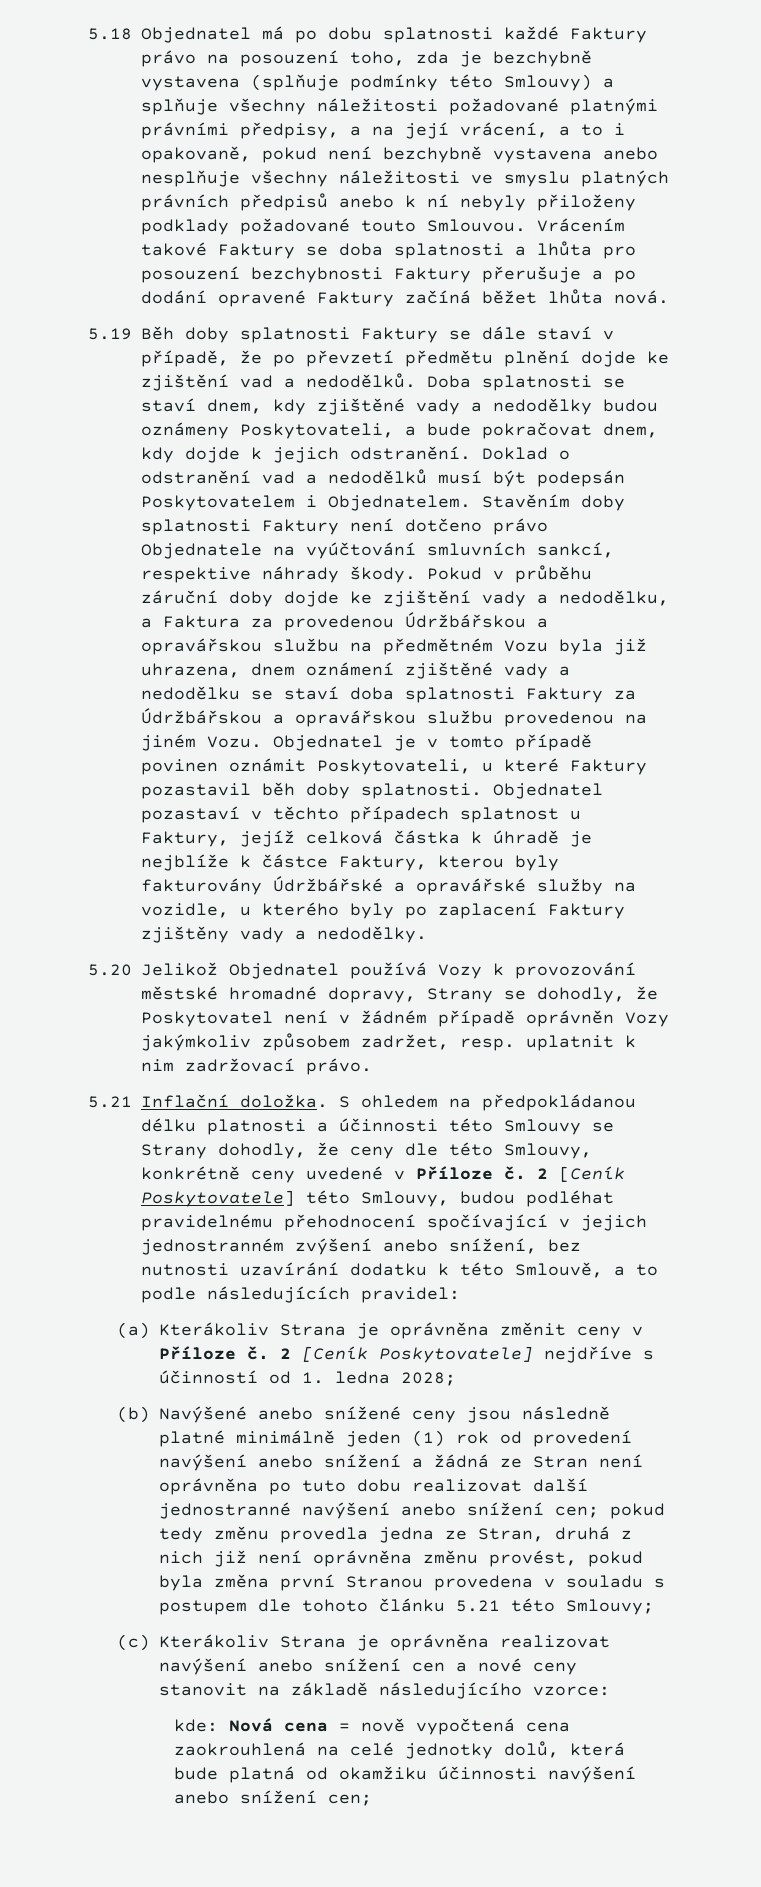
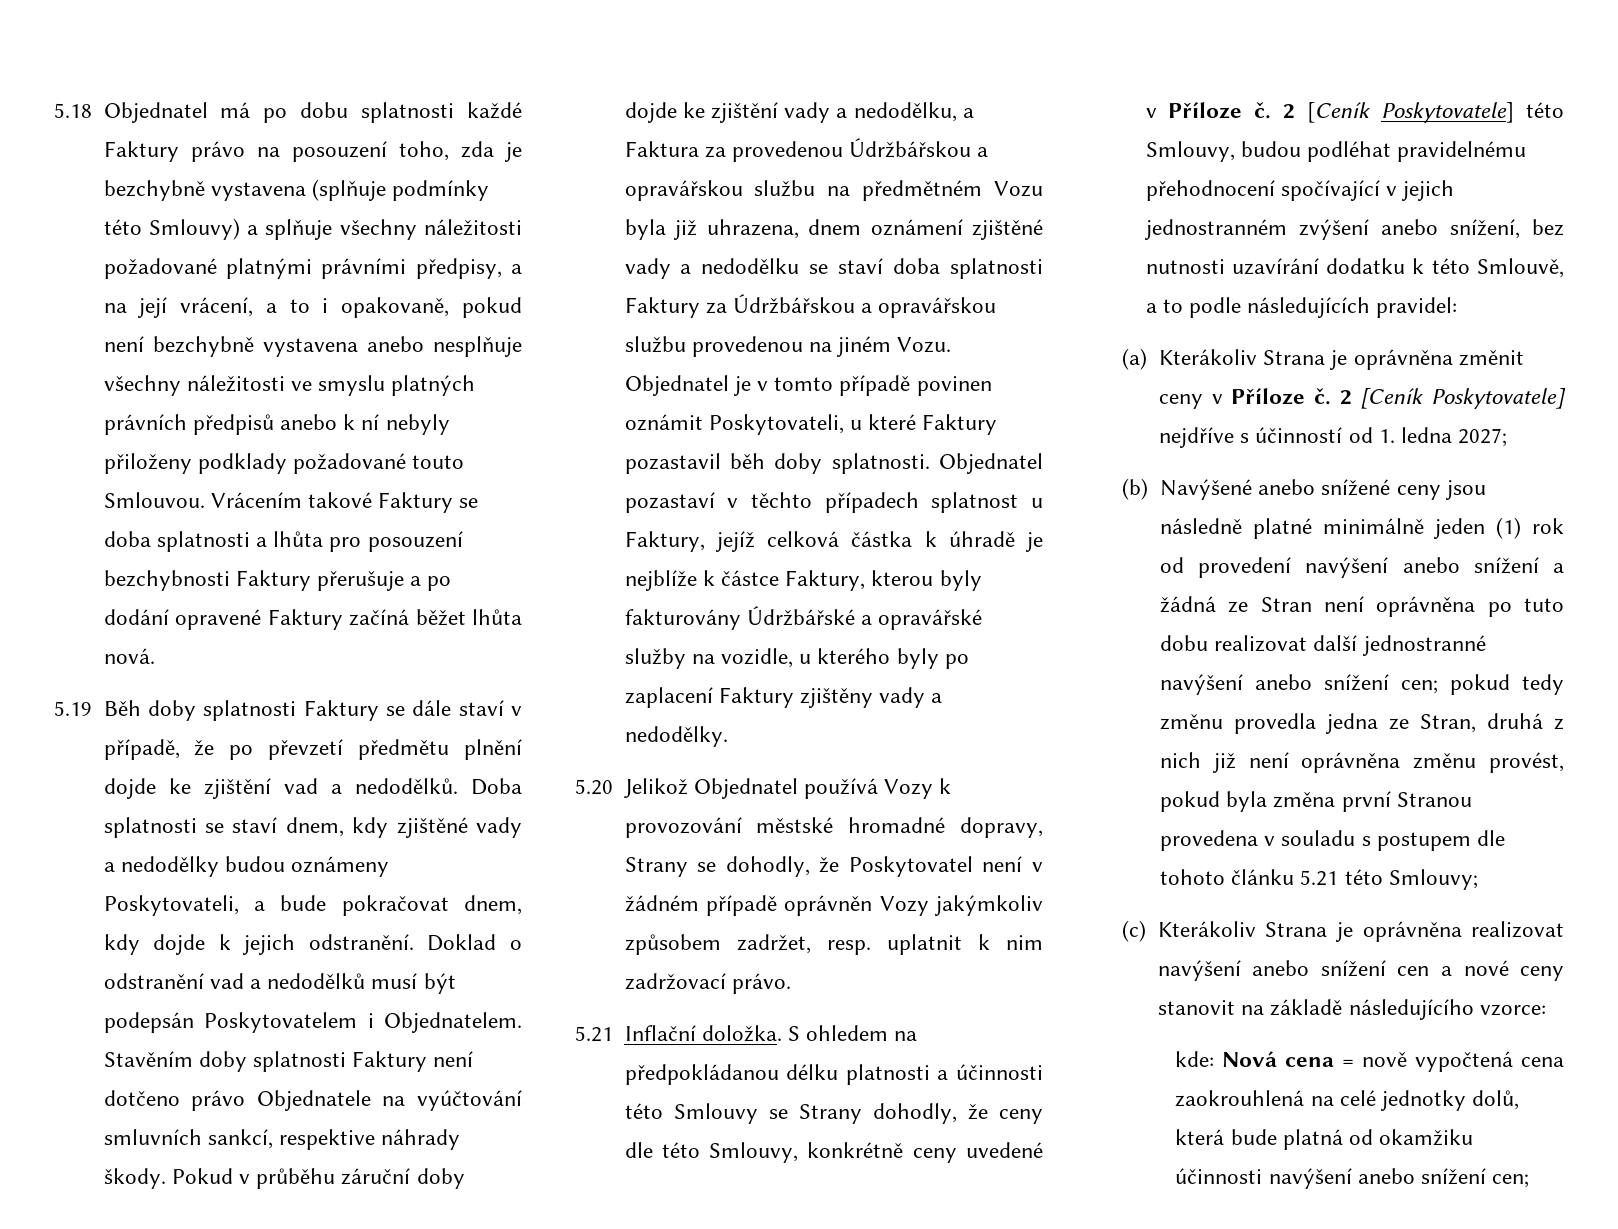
[400,1372,456,1386] 2028; -> [1458,428,1508,447] 2027;

